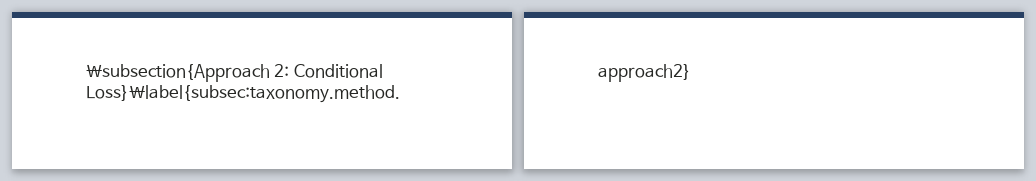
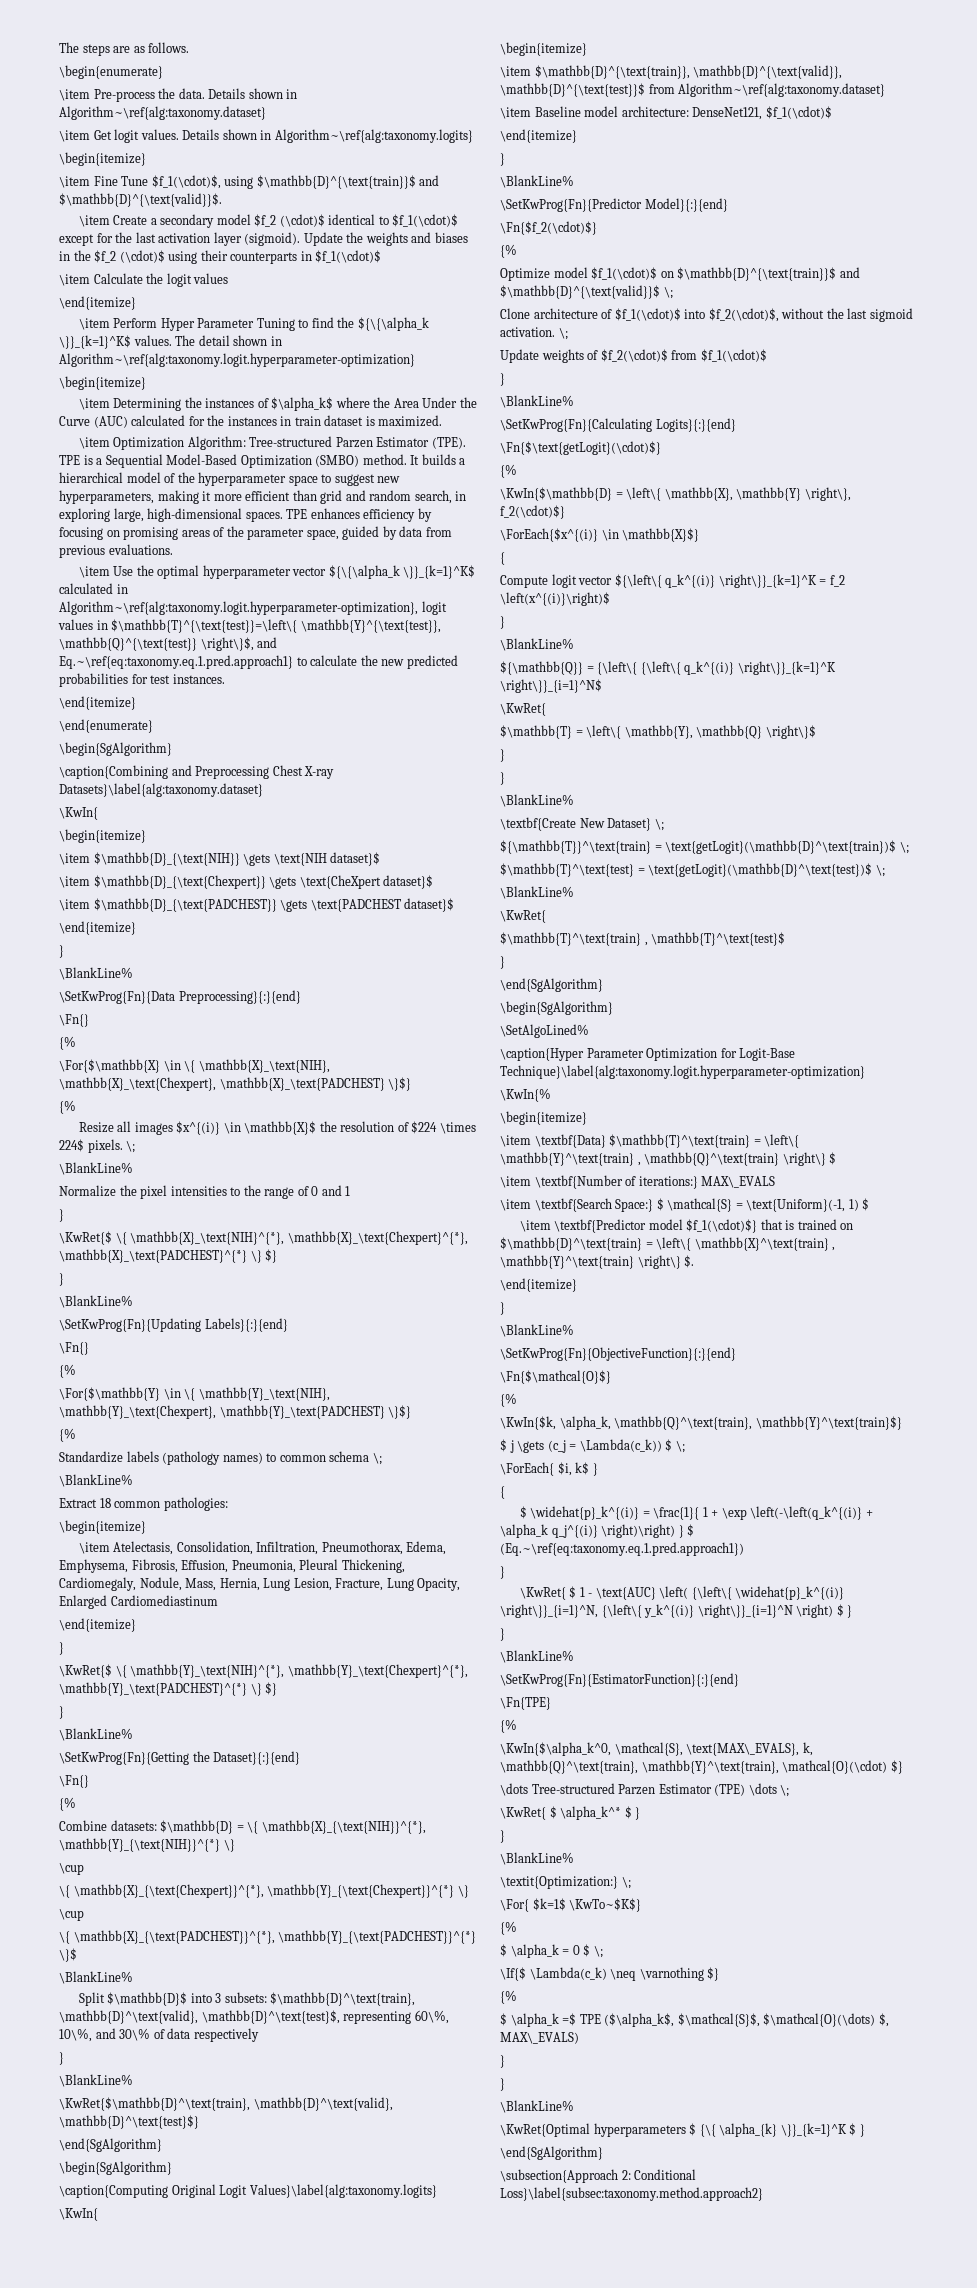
(86, 73) none -> [59,42,190,56] [59,65,163,79] [59,88,298,102] [59,106,266,120] [59,129,473,143] [59,152,146,166] [59,175,440,189] [59,193,222,207] [78,214,459,228] [59,232,468,246] [59,250,382,264] [59,273,229,287] [59,296,136,310] [78,317,429,331] [59,335,282,349] [59,353,415,367] [59,376,146,390] [78,397,477,411] [59,415,443,428] [78,436,466,450] [59,454,466,468] [59,472,401,486] [59,490,467,504] [59,508,432,522] [59,526,452,540] [59,544,173,558] [78,565,476,579] [59,583,128,594] [59,601,447,615] [58,619,441,633] [59,637,278,651] [59,655,458,669] [59,673,225,687] [59,696,136,710] [59,719,153,733] [59,742,172,756] [59,765,335,779] [59,783,263,797] [59,807,98,820] [59,829,146,843] [59,852,381,866] [59,875,434,889] [59,898,455,912] [59,921,136,935] [59,945,64,958] [59,967,133,980] [59,990,301,1004] [59,1014,89,1027] [59,1036,76,1050] [59,1059,330,1073] [59,1077,412,1091] [59,1100,76,1114] [78,1121,476,1135] [59,1139,136,1153] [59,1162,133,1175] [59,1185,351,1199] [59,1209,64,1222] [59,1231,468,1245] [59,1249,278,1263] [59,1273,64,1286] [59,1295,133,1308] [59,1318,288,1332] [59,1342,89,1355] [59,1364,76,1378] [59,1387,330,1401] [59,1405,412,1419] [59,1428,76,1442] [59,1451,382,1465] [59,1474,133,1487] [59,1497,228,1511] [59,1520,146,1534] [78,1541,447,1555] [59,1559,405,1573] [59,1577,461,1591] [59,1595,218,1609] [59,1618,136,1632] [59,1642,64,1655] [59,1664,468,1678] [59,1682,278,1696] [59,1706,64,1719] [59,1728,133,1741] [59,1751,301,1765] [59,1775,89,1788] [59,1797,76,1811] [59,1820,426,1834] [59,1838,235,1852] [59,1863,84,1875] [59,1884,469,1898] [59,1909,84,1921] [59,1930,477,1944] [59,1948,77,1962] [59,1971,133,1984] [78,1992,416,2006] [59,2010,449,2024] [59,2028,259,2042] [59,2052,64,2065] [59,2074,133,2087] [59,2097,393,2111] [59,2115,199,2129] [59,2138,162,2152] [59,2161,172,2175] [59,2184,437,2198] [59,2208,98,2221] [500,42,587,56] [500,65,843,79] [500,83,886,97] [500,106,832,120] [500,129,577,143] [500,153,505,166] [500,175,574,188] [500,198,728,212] [500,221,597,235] [500,244,517,258] [500,267,860,281] [500,285,673,299] [500,308,913,322] [500,327,568,340] [500,349,767,363] [500,373,505,386] [500,395,574,408] [500,418,736,432] [500,441,661,455] [500,464,517,478] [500,487,851,501] [500,505,565,519] [500,528,700,542] [500,552,505,565] [500,574,845,588] [500,592,610,606] [500,616,505,629] [500,638,574,651] [500,661,836,675] [500,679,602,693] [500,703,546,716] [500,725,816,739] [500,749,505,762] [500,772,505,785] [500,794,574,807] [500,817,664,831] [500,840,909,854] [500,863,885,877] [500,886,574,899] [500,910,546,923] [500,932,786,946] [500,956,505,969] [500,978,603,992] [500,1001,613,1015] [500,1024,589,1038] [500,1048,796,1061] [500,1065,865,1079] [500,1088,551,1102] [500,1111,587,1125] [500,1134,800,1148] [500,1152,837,1166] [500,1175,776,1189] [500,1198,870,1212] [519,1219,854,1233] [500,1237,836,1251] [500,1255,695,1269] [500,1278,577,1292] [500,1302,505,1315] [500,1324,574,1337] [500,1347,736,1361] [500,1370,611,1384] [500,1393,517,1407] [500,1416,902,1430] [500,1439,685,1453] [500,1462,598,1476] [500,1486,505,1499] [519,1506,873,1520] [500,1524,695,1538] [500,1542,744,1556] [500,1566,505,1579] [519,1586,845,1600] [500,1604,853,1618] [500,1628,505,1641] [500,1650,574,1663] [500,1673,739,1687] [500,1697,551,1710] [500,1719,517,1733] [500,1742,813,1756] [500,1760,903,1774] [500,1783,790,1797] [500,1806,641,1820] [500,1830,505,1843] [500,1852,574,1865] [500,1876,631,1889] [500,1898,642,1912] [500,1921,517,1935] [500,1944,603,1958] [500,1967,720,1981] [500,1990,517,2004] [500,2013,889,2027] [500,2032,579,2044] [500,2055,505,2068] [500,2078,505,2091] [500,2100,574,2113] [500,2123,865,2137] [500,2146,603,2160] The steps are as follows. // \begin{enumerate} // \item Pre-process the data. Details shown in Algorithm~\ref{alg:taxonomy.dataset} // \item Get logit values. Details shown in Algorithm~\ref{alg:taxonomy.logits} // \begin{itemize} // \item Fine Tune $f_1(\cdot)$, using $\mathbb{D}^{\text{train}}$ and $\mathbb{D}^{\text{valid}}$. // \item Create a secondary model $f_2 (\cdot)$ identical to $f_1(\cdot)$ except for the last activation layer (sigmoid). Update the weights and biases in the $f_2 (\cdot)$ using their counterparts in $f_1(\cdot)$ // \item Calculate the logit values // \end{itemize} // \item Perform Hyper Parameter Tuning to find the ${\{\alpha_k \}}_{k=1}^K$ values. The detail shown in Algorithm~\ref{alg:taxonomy.logit.hyperparameter-optimization} // \begin{itemize} // \item Determining the instances of $\alpha_k$ where the Area Under the Curve (AUC) calculated for the instances in train dataset is maximized. // \item Optimization Algorithm: Tree-structured Parzen Estimator (TPE). TPE is a Sequential Model-Based Optimization (SMBO) method. It builds a hierarchical model of the hyperparameter space to suggest new hyperparameters, making it more efficient than grid and random search, in exploring large, high-dimensional spaces. TPE enhances efficiency by focusing on promising areas of the parameter space, guided by data from previous evaluations. // \item Use the optimal hyperparameter vector ${\{\alpha_k \}}_{k=1}^K$ calculated in Algorithm~\ref{alg:taxonomy.logit.hyperparameter-optimization}, logit values in $\mathbb{T}^{\text{test}}=\left\{ \mathbb{Y}^{\text{test}}, \mathbb{Q}^{\text{test}} \right\}$, and Eq.~\ref{eq:taxonomy.eq.1.pred.approach1} to calculate the new predicted probabilities for test instances. // \end{itemize} // \end{enumerate} // \begin{SgAlgorithm} // \caption{Combining and Preprocessing Chest X-ray Datasets}\label{alg:taxonomy.dataset} // \KwIn{ // \begin{itemize} // \item $\mathbb{D}_{\text{NIH}} \gets \text{NIH dataset}$ // \item $\mathbb{D}_{\text{Chexpert}} \gets \text{CheXpert dataset}$ // \item $\mathbb{D}_{\text{PADCHEST}} \gets \text{PADCHEST dataset}$ // \end{itemize} // } // \BlankLine% // \SetKwProg{Fn}{Data Preprocessing}{:}{end} // \Fn{} // {% // \For{$\mathbb{X} \in \{ \mathbb{X}_\text{NIH}, \mathbb{X}_\text{Chexpert}, \mathbb{X}_\text{PADCHEST} \}$} // {% // Resize all images $x^{(i)} \in \mathbb{X}$ the resolution of $224 \times 224$ pixels. \; // \BlankLine% // Normalize the pixel intensities to the range of 0 and 1 // } // \KwRet{$ \{ \mathbb{X}_\text{NIH}^{*}, \mathbb{X}_\text{Chexpert}^{*}, \mathbb{X}_\text{PADCHEST}^{*} \} $} // } // \BlankLine% // \SetKwProg{Fn}{Updating Labels}{:}{end} // \Fn{} // {% // \For{$\mathbb{Y} \in \{ \mathbb{Y}_\text{NIH}, \mathbb{Y}_\text{Chexpert}, \mathbb{Y}_\text{PADCHEST} \}$} // {% // Standardize labels (pathology names) to common schema \; // \BlankLine% // Extract 18 common pathologies: // \begin{itemize} // \item Atelectasis, Consolidation, Infiltration, Pneumothorax, Edema, Emphysema, Fibrosis, Effusion, Pneumonia, Pleural Thickening, Cardiomegaly, Nodule, Mass, Hernia, Lung Lesion, Fracture, Lung Opacity, Enlarged Cardiomediastinum // \end{itemize} // } // \KwRet{$ \{ \mathbb{Y}_\text{NIH}^{*}, \mathbb{Y}_\text{Chexpert}^{*}, \mathbb{Y}_\text{PADCHEST}^{*} \} $} // } // \BlankLine% // \SetKwProg{Fn}{Getting the Dataset}{:}{end} // \Fn{} // {% // Combine datasets: $\mathbb{D} = \{ \mathbb{X}_{\text{NIH}}^{*}, \mathbb{Y}_{\text{NIH}}^{*} \} // \cup // \{ \mathbb{X}_{\text{Chexpert}}^{*}, \mathbb{Y}_{\text{Chexpert}}^{*} \} // \cup // \{ \mathbb{X}_{\text{PADCHEST}}^{*}, \mathbb{Y}_{\text{PADCHEST}}^{*} \}$ // \BlankLine% // Split $\mathbb{D}$ into 3 subsets: $\mathbb{D}^\text{train}, \mathbb{D}^\text{valid}, \mathbb{D}^\text{test}$, representing 60\%, 10\%, and 30\% of data respectively // } // \BlankLine% // \KwRet{$\mathbb{D}^\text{train}, \mathbb{D}^\text{valid}, \mathbb{D}^\text{test}$} // \end{SgAlgorithm} // \begin{SgAlgorithm} // \caption{Computing Original Logit Values}\label{alg:taxonomy.logits} // \KwIn{ // \begin{itemize} // \item $\mathbb{D}^{\text{train}}, \mathbb{D}^{\text{valid}}, \mathbb{D}^{\text{test}}$ from Algorithm~\ref{alg:taxonomy.dataset} // \item Baseline model architecture: DenseNet121, $f_1(\cdot)$ // \end{itemize} // } // \BlankLine% // \SetKwProg{Fn}{Predictor Model}{:}{end} // \Fn{$f_2(\cdot)$} // {% // Optimize model $f_1(\cdot)$ on $\mathbb{D}^{\text{train}}$ and $\mathbb{D}^{\text{valid}}$ \; // Clone architecture of $f_1(\cdot)$ into $f_2(\cdot)$, without the last sigmoid activation. \; // Update weights of $f_2(\cdot)$ from $f_1(\cdot)$ // } // \BlankLine% // \SetKwProg{Fn}{Calculating Logits}{:}{end} // \Fn{$\text{getLogit}(\cdot)$} // {% // \KwIn{$\mathbb{D} = \left\{ \mathbb{X}, \mathbb{Y} \right\}, f_2(\cdot)$} // \ForEach{$x^{(i)} \in \mathbb{X}$} // { // Compute logit vector ${\left\{ q_k^{(i)} \right\}}_{k=1}^K = f_2 \left(x^{(i)}\right)$ // } // \BlankLine% // ${\mathbb{Q}} = {\left\{ {\left\{ q_k^{(i)} \right\}}_{k=1}^K \right\}}_{i=1}^N$ // \KwRet{ // $\mathbb{T} = \left\{ \mathbb{Y}, \mathbb{Q} \right\}$ // } // } // \BlankLine% // \textbf{Create New Dataset} \; // ${\mathbb{T}}^\text{train} = \text{getLogit}(\mathbb{D}^\text{train})$ \; // $\mathbb{T}^\text{test} = \text{getLogit}(\mathbb{D}^\text{test})$ \; // \BlankLine% // \KwRet{ // $\mathbb{T}^\text{train} , \mathbb{T}^\text{test}$ // } // \end{SgAlgorithm} // \begin{SgAlgorithm} // \SetAlgoLined% // \caption{Hyper Parameter Optimization for Logit-Base Technique}\label{alg:taxonomy.logit.hyperparameter-optimization} // \KwIn{% // \begin{itemize} // \item \textbf{Data} $\mathbb{T}^\text{train} = \left\{ \mathbb{Y}^\text{train} , \mathbb{Q}^\text{train} \right\} $ // \item \textbf{Number of iterations:} MAX\_EVALS // \item \textbf{Search Space:} $ \mathcal{S} = \text{Uniform}(-1, 1) $ // \item \textbf{Predictor model $f_1(\cdot)$} that is trained on $\mathbb{D}^\text{train} = \left\{ \mathbb{X}^\text{train} , \mathbb{Y}^\text{train} \right\} $. // \end{itemize} // } // \BlankLine% // \SetKwProg{Fn}{ObjectiveFunction}{:}{end} // \Fn{$\mathcal{O}$} // {% // \KwIn{$k, \alpha_k, \mathbb{Q}^\text{train}, \mathbb{Y}^\text{train}$} // $ j \gets (c_j = \Lambda(c_k)) $ \; // \ForEach{ $i, k$ } // { // $ \widehat{p}_k^{(i)} = \frac{1}{ 1 + \exp \left(-\left(q_k^{(i)} + \alpha_k q_j^{(i)} \right)\right) } $ (Eq.~\ref{eq:taxonomy.eq.1.pred.approach1}) // } // \KwRet{ $ 1 - \text{AUC} \left( {\left\{ \widehat{p}_k^{(i)} \right\}}_{i=1}^N, {\left\{ y_k^{(i)} \right\}}_{i=1}^N \right) $ } // } // \BlankLine% // \SetKwProg{Fn}{EstimatorFunction}{:}{end} // \Fn{TPE} // {% // \KwIn{$\alpha_k^0, \mathcal{S}, \text{MAX\_EVALS}, k, \mathbb{Q}^\text{train}, \mathbb{Y}^\text{train}, \mathcal{O}(\cdot) $} // \dots Tree-structured Parzen Estimator (TPE) \dots \; // \KwRet{ $ \alpha_k^* $ } // } // \BlankLine% // \textit{Optimization:} \; // \For{ $k=1$ \KwTo~$K$} // {% // $ \alpha_k = 0 $ \; // \If{$ \Lambda(c_k) \neq \varnothing $} // {% // $ \alpha_k =$ TPE ($\alpha_k$, $\mathcal{S}$, $\mathcal{O}(\dots) $, MAX\_EVALS) // } // } // \BlankLine% // \KwRet{Optimal hyperparameters $ {\{ \alpha_{k} \}}_{k=1}^K $ } // \end{SgAlgorithm} //

